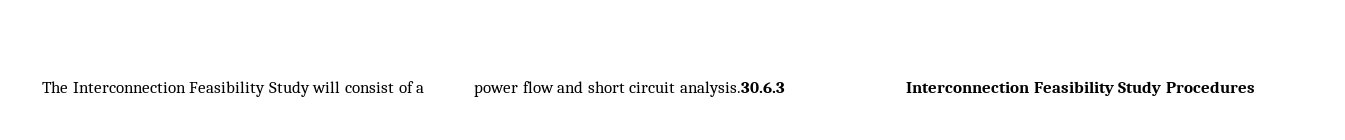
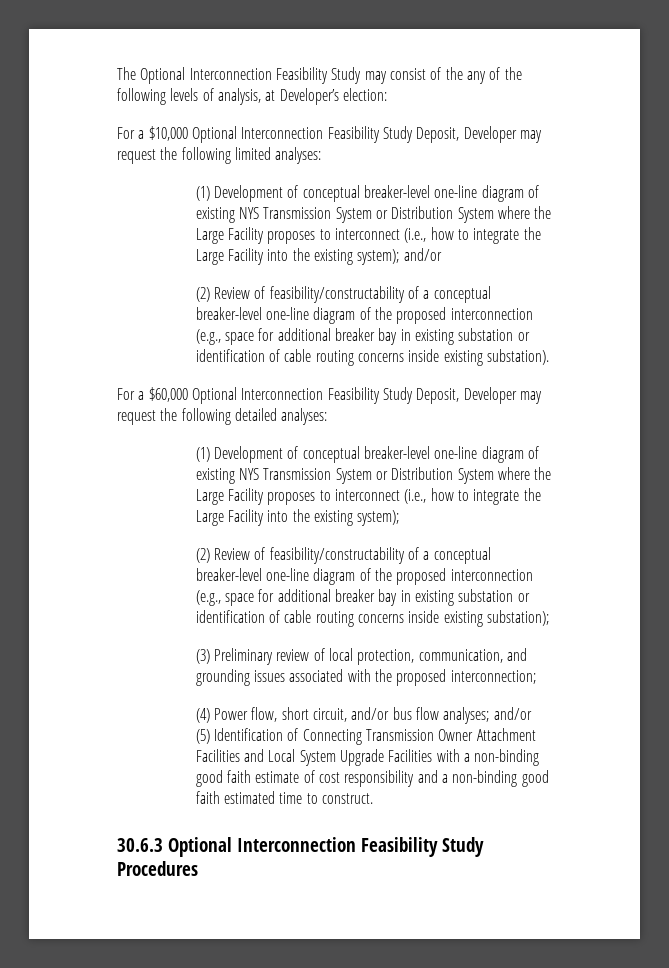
[72,81,341,97] Interconnection Feasibility Study will -> [140,67,387,84] Optional Interconnection Feasibility Study may
[416,81,785,97] a power flow and short circuit analysis.30.6.3 -> [445,67,522,84] [117,88,387,105] [117,126,542,143] [117,147,322,164] [195,185,540,202] [195,206,552,223] [195,227,541,244] [195,248,442,265] [195,286,491,303] [195,307,533,324] [195,328,530,345] [195,349,550,366] [117,387,542,404] [117,408,328,425] [195,446,540,463] [195,467,552,484] [195,488,541,505] [195,509,400,526] [195,547,491,564] [195,568,533,585] [195,589,530,606] [195,610,550,627] [195,648,528,665] [195,669,536,686] [195,707,532,724] [195,728,536,745] [195,749,540,766] [195,770,549,787] [195,791,374,804] [117,837,232,857] the any of the following levels of analysis, at Developer’s election: // For a $10,000 Optional Interconnection Feasibility Study Deposit, Developer may request the following limited analyses: // (1) Development of conceptual breaker-level one-line diagram of existing NYS Transmission System or Distribution System where the Large Facility proposes to interconnect (i.e., how to integrate the Large Facility into the existing system); and/or // (2) Review of feasibility/constructability of a conceptual breaker-level one-line diagram of the proposed interconnection (e.g., space for additional breaker bay in existing substation or identification of cable routing concerns inside existing substation). // For a $60,000 Optional Interconnection Feasibility Study Deposit, Developer may request the following detailed analyses: // (1) Development of conceptual breaker-level one-line diagram of existing NYS Transmission System or Distribution System where the Large Facility proposes to interconnect (i.e., how to integrate the Large Facility into the existing system); // (2) Review of feasibility/constructability of a conceptual breaker-level one-line diagram of the proposed interconnection (e.g., space for additional breaker bay in existing substation or identification of cable routing concerns inside existing substation); // (3) Preliminary review of local protection, communication, and grounding issues associated with the proposed interconnection; // (4) Power flow, short circuit, and/or bus flow analyses; and/or // (5) Identification of Connecting Transmission Owner Attachment Facilities and Local System Upgrade Facilities with a non-binding good faith estimate of cost responsibility and a non-binding good faith estimated time to construct. // 30.6.3 Optional

